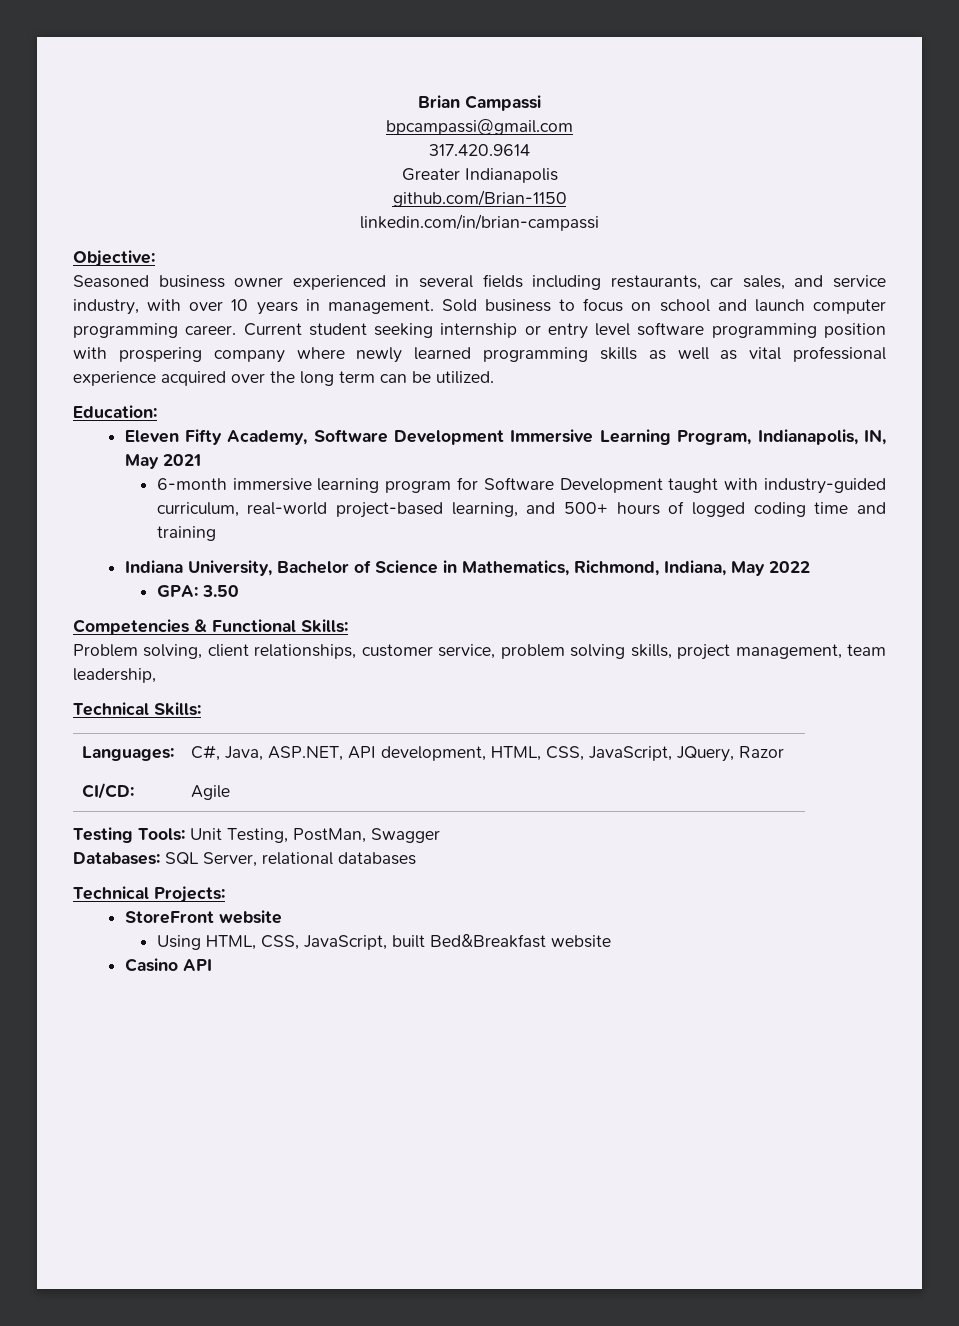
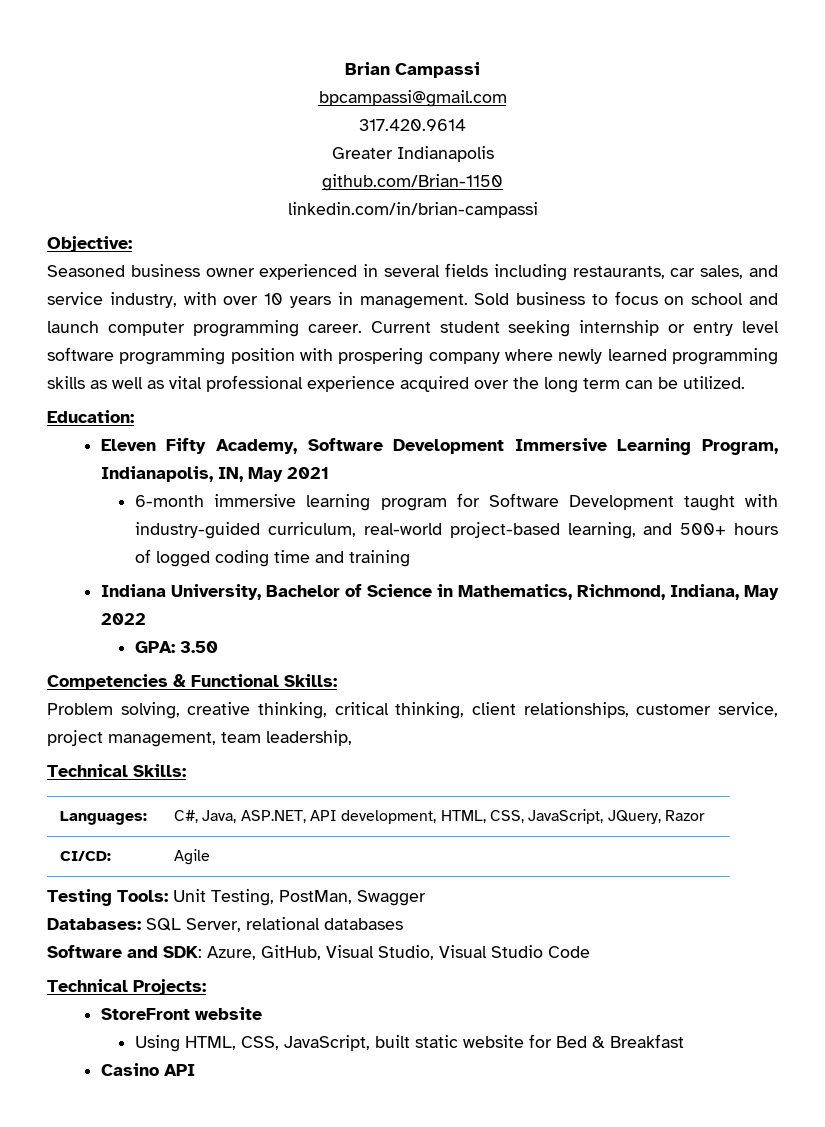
(203, 651) none -> [187,702,465,719] creative thinking, critical thinking,
[500,644,672,659] problem solving skills, -> (778, 709) none
(416, 858) none -> [47,945,590,960] // Software and SDK: Azure, GitHub, Visual Studio, Visual Studio Code
[429,934,611,948] Bed&Breakfast website -> [415,1034,685,1048] static website for Bed & Breakfast

